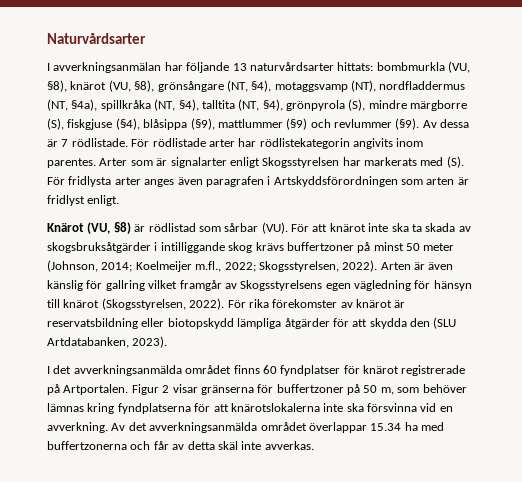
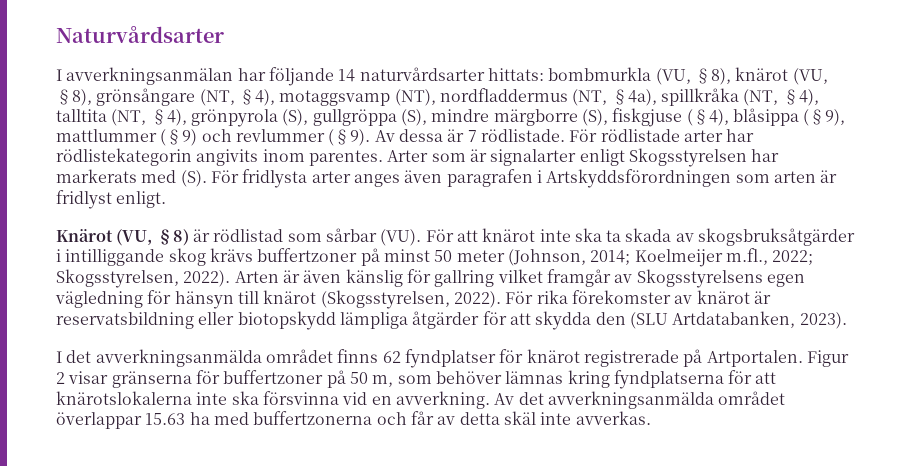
[232,63,247,71] 13 -> [338,69,356,82] 14
(366, 105) none -> [312,109,427,126] gullgröppa (S),
[262,365,277,374] 60 -> [382,351,401,363] 62
[370,423,402,431] 15.34 -> [145,413,186,425] 15.63

